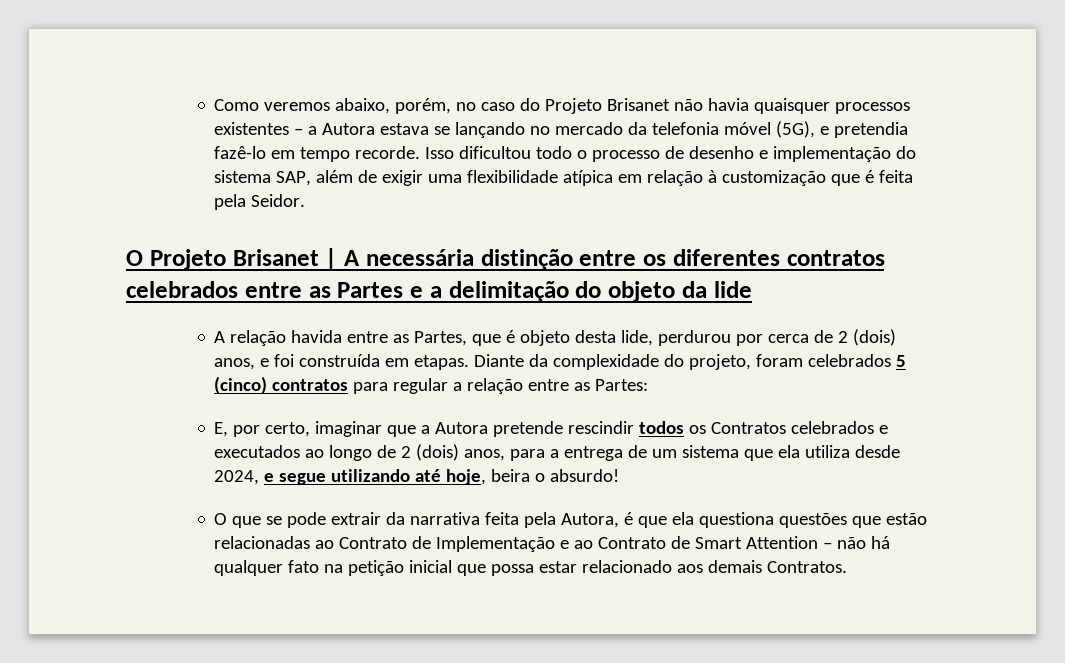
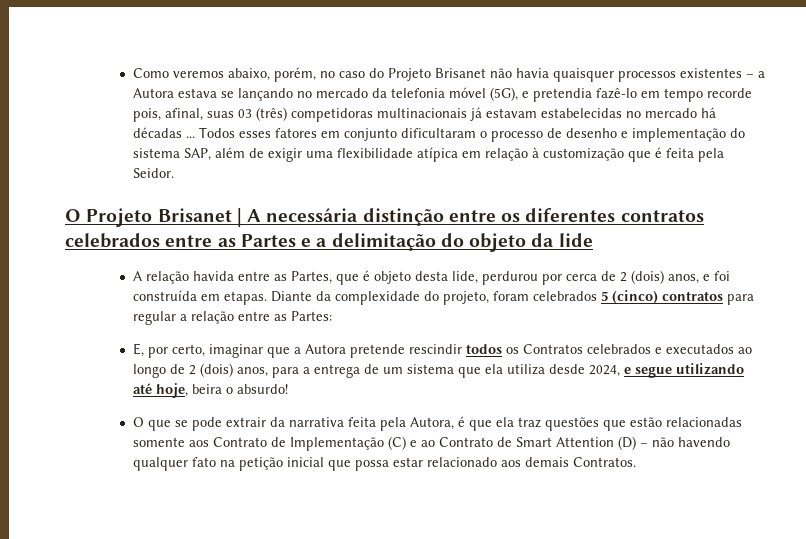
[355,146,573,159] recorde. Isso dificultou todo -> [707,88,753,98] [133,107,717,122] [133,127,477,141] recorde pois, afinal, suas 03 (três) competidoras multinacionais já estavam estabelecidas no mercado há décadas ... Todos esses fatores em conjunto dificultaram
[699,512,775,528] questiona -> [518,417,542,428] traz
[315,540,335,549] ao -> [133,437,210,447] somente aos
(556, 544) none -> [388,436,407,450] (C)
(819, 542) none -> [618,436,637,450] (D)
[871,536,891,549] há -> [678,437,731,447] havendo

